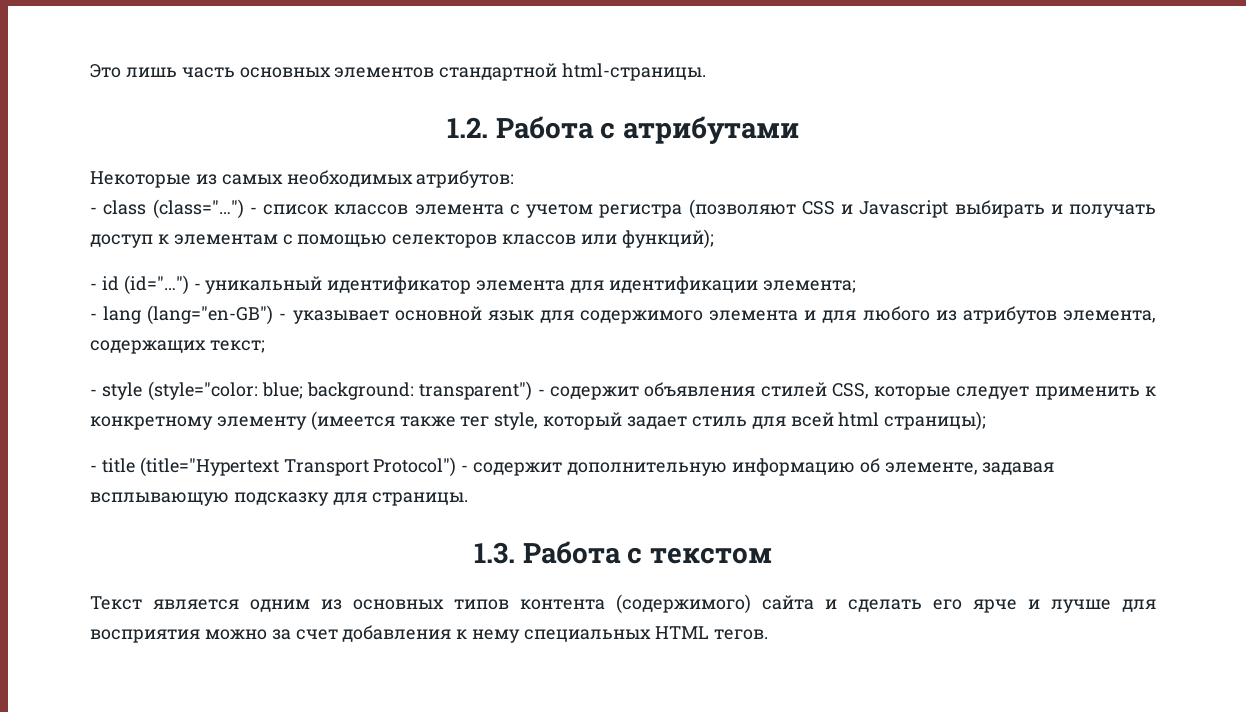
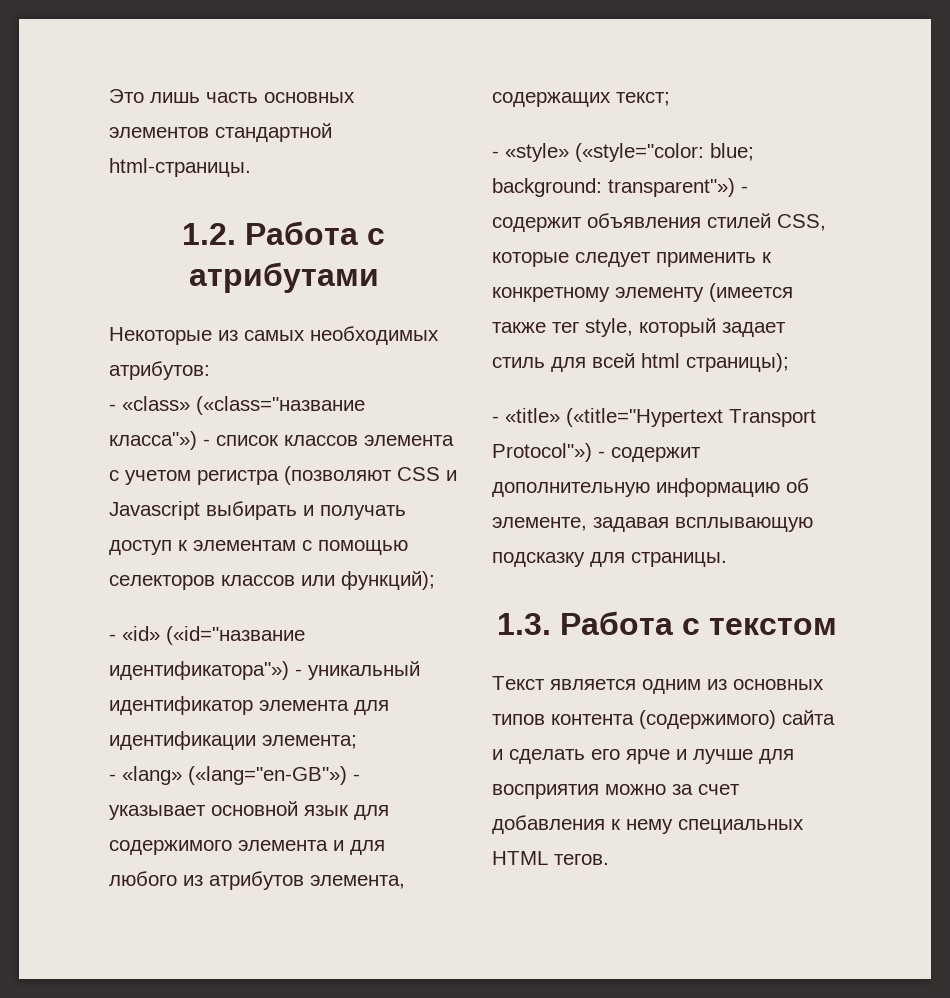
[103,199,244,219] class (class="…") -> [122,396,365,415] [109,431,197,450] «class» («class="название класса"»)
[101,275,189,295] id (id="…") -> [122,626,305,645] [109,661,289,680] «id» («id="название идентификатора"»)
[103,305,274,325] lang (lang="en-GB") -> [122,766,347,785] «lang» («lang="en-GB"»)
[102,381,258,401] style (style="color: -> [505,143,704,162] «style» («style="color:
[419,381,533,401] transparent") -> [608,178,735,197] transparent"»)
[101,457,457,477] title (title="Hypertext Transport Protocol") -> [505,408,816,427] [492,443,592,462] «title» («title="Hypertext Transport Protocol"»)

